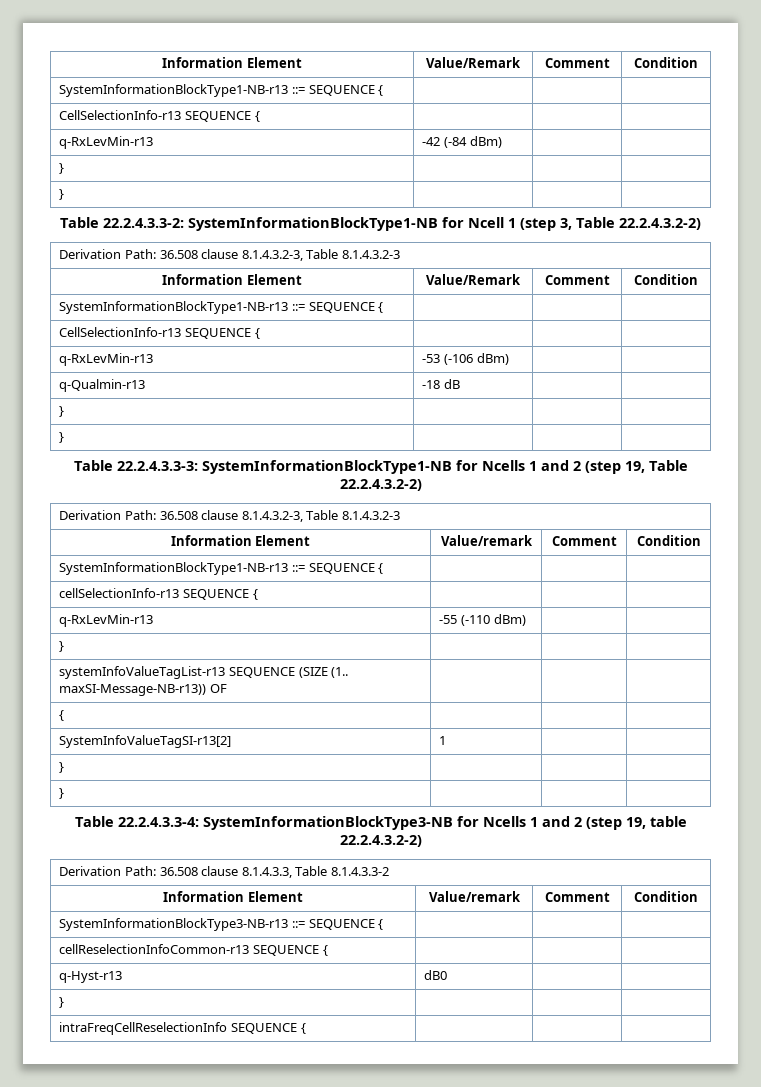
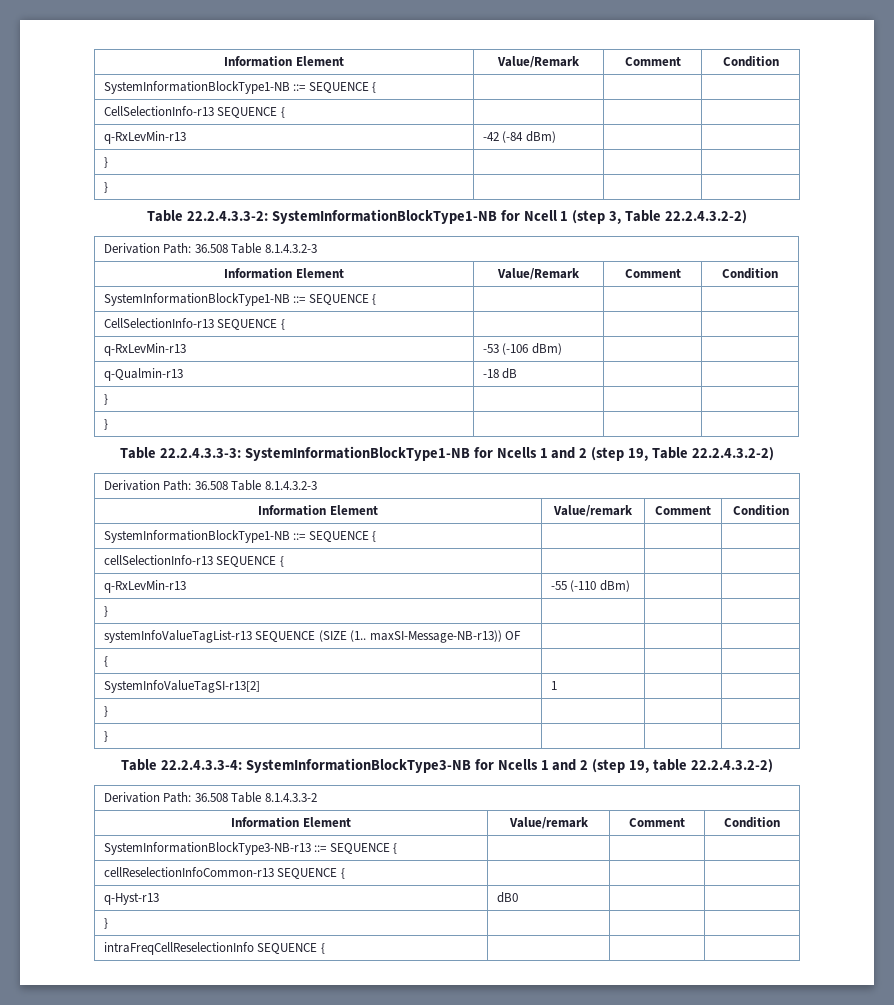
[162,57,302,68] [426,57,521,68] [544,58,610,68] [634,57,698,68] [59,84,289,97] Information Element | Value/Remark | Comment | Condition // SystemInformationBlockType1-NB-r13 -> [224,56,344,67] [497,56,580,68] [624,57,681,66] [722,56,779,67] [103,81,290,94] Information Element | Value/Remark | Comment | Condition // SystemInformationBlockType1-NB
[201,249,303,261] clause 8.1.4.3.2-3, -> (228, 248) none
[59,301,289,314] SystemInformationBlockType1-NB-r13 -> [103,293,290,306] SystemInformationBlockType1-NB
[201,510,303,522] clause 8.1.4.3.2-3, -> (228, 485) none
[59,562,289,575] SystemInformationBlockType1-NB-r13 -> [103,530,290,543] SystemInformationBlockType1-NB
[201,866,292,878] clause 8.1.4.3.3, -> (228, 797) none

